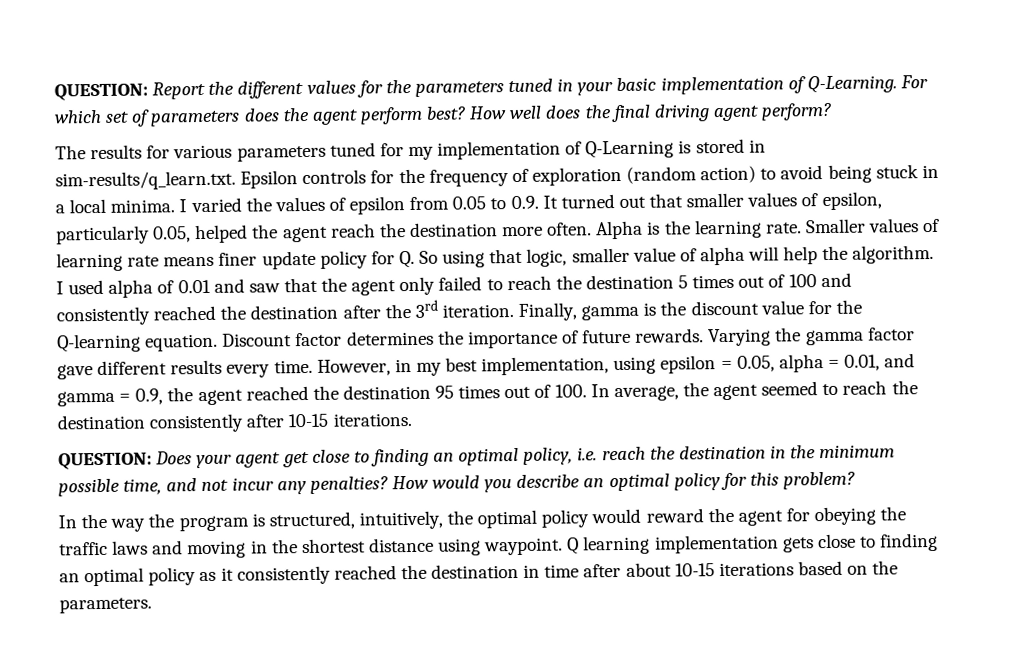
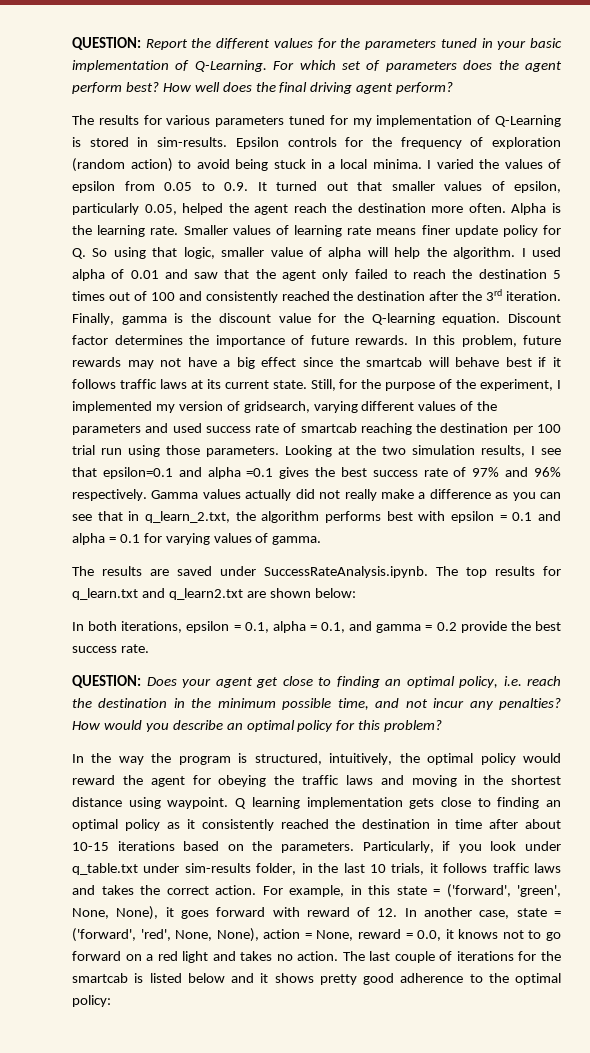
[55,170,236,191] sim-results/q_learn.txt. -> [157,137,228,147] sim-results.
[708,327,915,347] [57,353,916,380] [57,380,918,407] [57,412,412,433] Varying the gamma factor gave different results every time. However, in my best implementation, using epsilon = 0.05, alpha = 0.01, and gamma = 0.9, the agent reached the destination 95 times out of 100. In average, the agent seemed to reach the destination consistently after 10-15 iterations. -> [414,335,561,347] [72,357,561,369] [72,379,561,391] [72,401,498,413] [72,423,561,435] [72,445,561,457] [72,467,562,479] [72,489,562,501] [72,511,562,523] [72,533,322,545] [72,566,561,578] [72,588,356,600] [72,621,561,633] [72,644,149,653] In this problem, future rewards may not have a big effect since the smartcab will behave best if it follows traffic laws at its current state. Still, for the purpose of the experiment, I implemented my version of gridsearch, varying different values of the parameters and used success rate of smartcab reaching the destination per 100 trial run using those parameters. Looking at the two simulation results, I see that epsilon=0.1 and alpha =0.1 gives the best success rate of 97% and 96% respectively. Gamma values actually did not really make a difference as you can see that in q_learn_2.txt, the algorithm performs best with epsilon = 0.1 and alpha = 0.1 for varying values of gamma. // The results are saved under SuccessRateAnalysis.ipynb. The top results for q_learn.txt and q_learn2.txt are shown below: // In both iterations, epsilon = 0.1, alpha = 0.1, and gamma = 0.2 provide the best success rate.
(152, 605) none -> [362,841,562,853] [72,863,562,875] [72,884,561,898] [72,906,562,920] [72,928,561,942] [72,951,562,963] [72,973,561,985] [72,995,111,1007] Particularly, if you look under q_table.txt under sim-results folder, in the last 10 trials, it follows traffic laws and takes the correct action. For example, in this state = ('forward', 'green', None, None), it goes forward with reward of 12. In another case, state = ('forward', 'red', None, None), action = None, reward = 0.0, it knows not to go forward on a red light and takes no action. The last couple of iterations for the smartcab is listed below and it shows pretty good adherence to the optimal policy:

